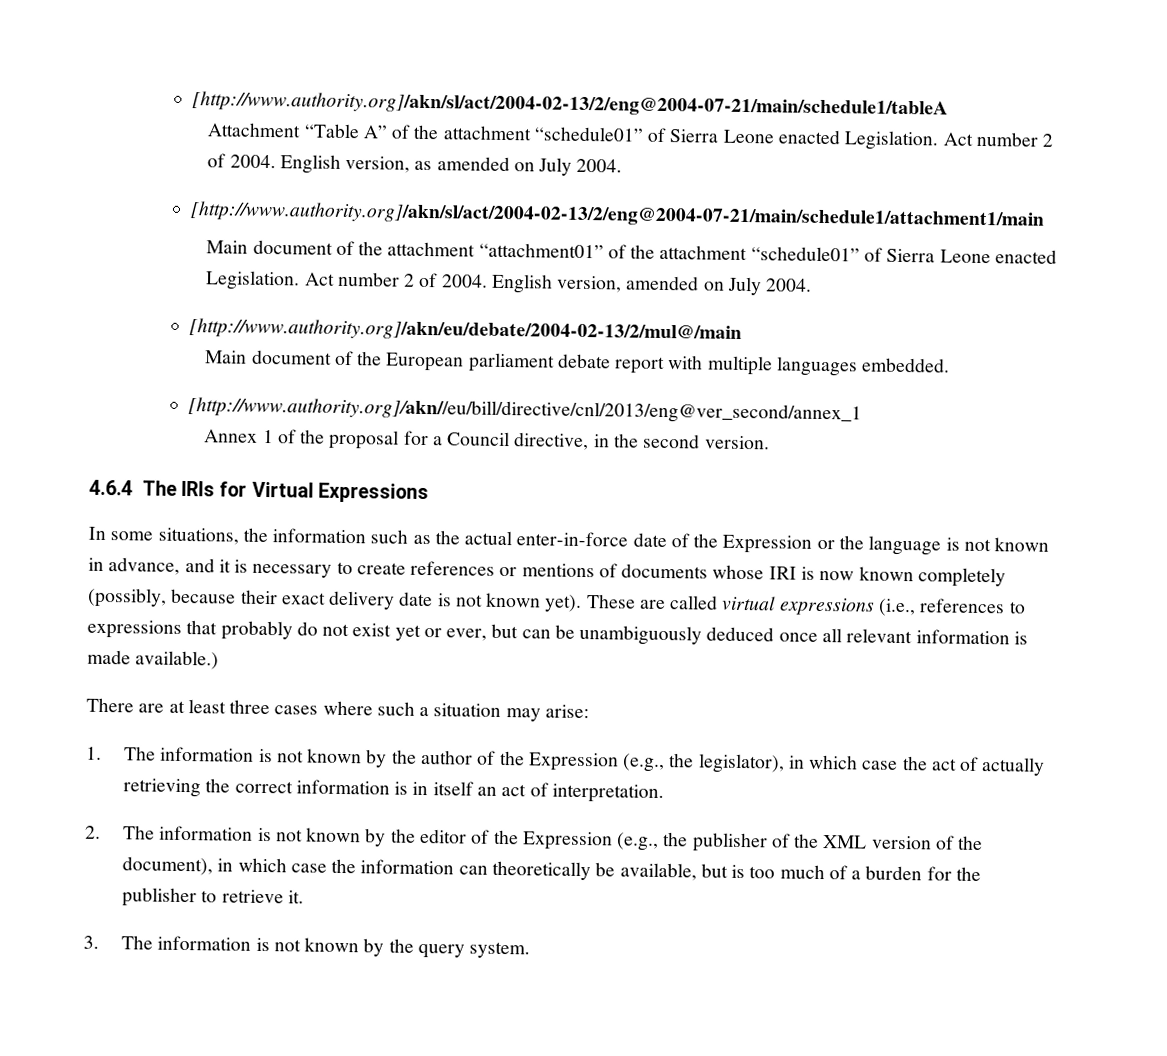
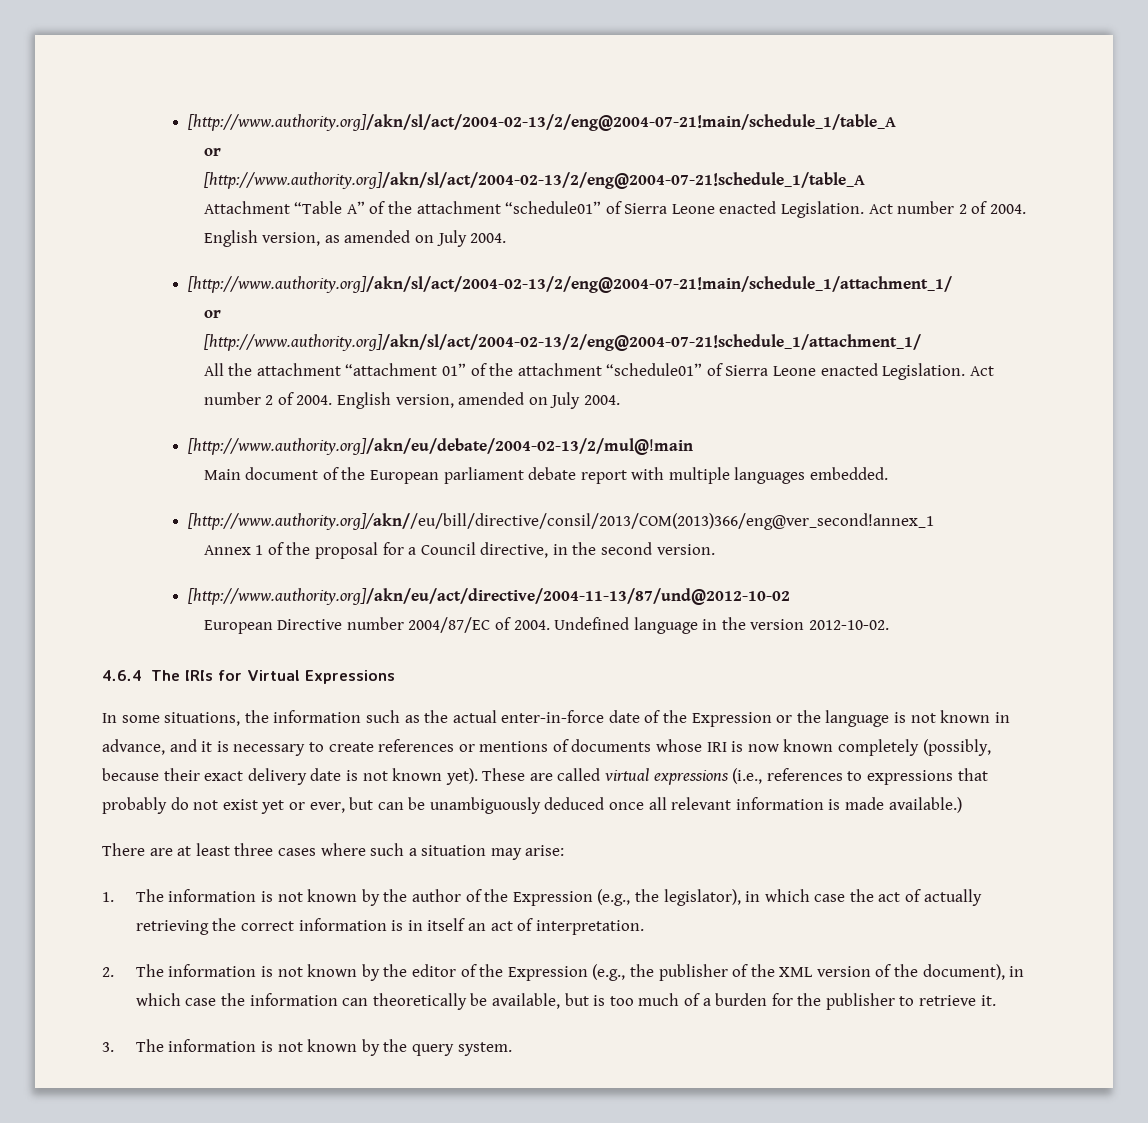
[191,91,948,119] [http://www.authority.org]/akn/sl/act/2004-02-13/2/eng@2004-07-21/main/schedule1/tableA -> [188,114,897,131] [203,148,221,156] [203,172,865,189] [http://www.authority.org]/akn/sl/act/2004-02-13/2/eng@2004-07-21!main/schedule_1/table_A // or // [http://www.authority.org]/akn/sl/act/2004-02-13/2/eng@2004-07-21!schedule_1/table_A
[189,201,1045,230] [206,239,604,259] [http://www.authority.org]/akn/sl/act/2004-02-13/2/eng@2004-07-21/main/schedule1/attachment1/main // Main document of the attachment “attachment01” -> [188,276,953,293] [203,310,221,318] [203,334,921,351] [203,363,466,376] [http://www.authority.org]/akn/sl/act/2004-02-13/2/eng@2004-07-21!main/schedule_1/attachment_1/ // or // [http://www.authority.org]/akn/sl/act/2004-02-13/2/eng@2004-07-21!schedule_1/attachment_1/ // All the attachment “attachment 01”
[188,318,742,343] [http://www.authority.org]/akn/eu/debate/2004-02-13/2/mul@/main -> [188,438,694,455] [http://www.authority.org]/akn/eu/debate/2004-02-13/2/mul@!main
[187,397,862,425] [http://www.authority.org]/akn//eu/bill/directive/cnl/2013/eng@ver_second/annex_1 -> [188,513,935,530] [http://www.authority.org]/akn//eu/bill/directive/consil/2013/COM(2013)366/eng@ver_second!annex_1
(770, 442) none -> [188,588,791,605] [203,617,890,634] // [http://www.authority.org]/akn/eu/act/directive/2004-11-13/87/und@2012-10-02 // European Directive number 2004/87/EC of 2004. Undefined language in the version 2012-10-02.

